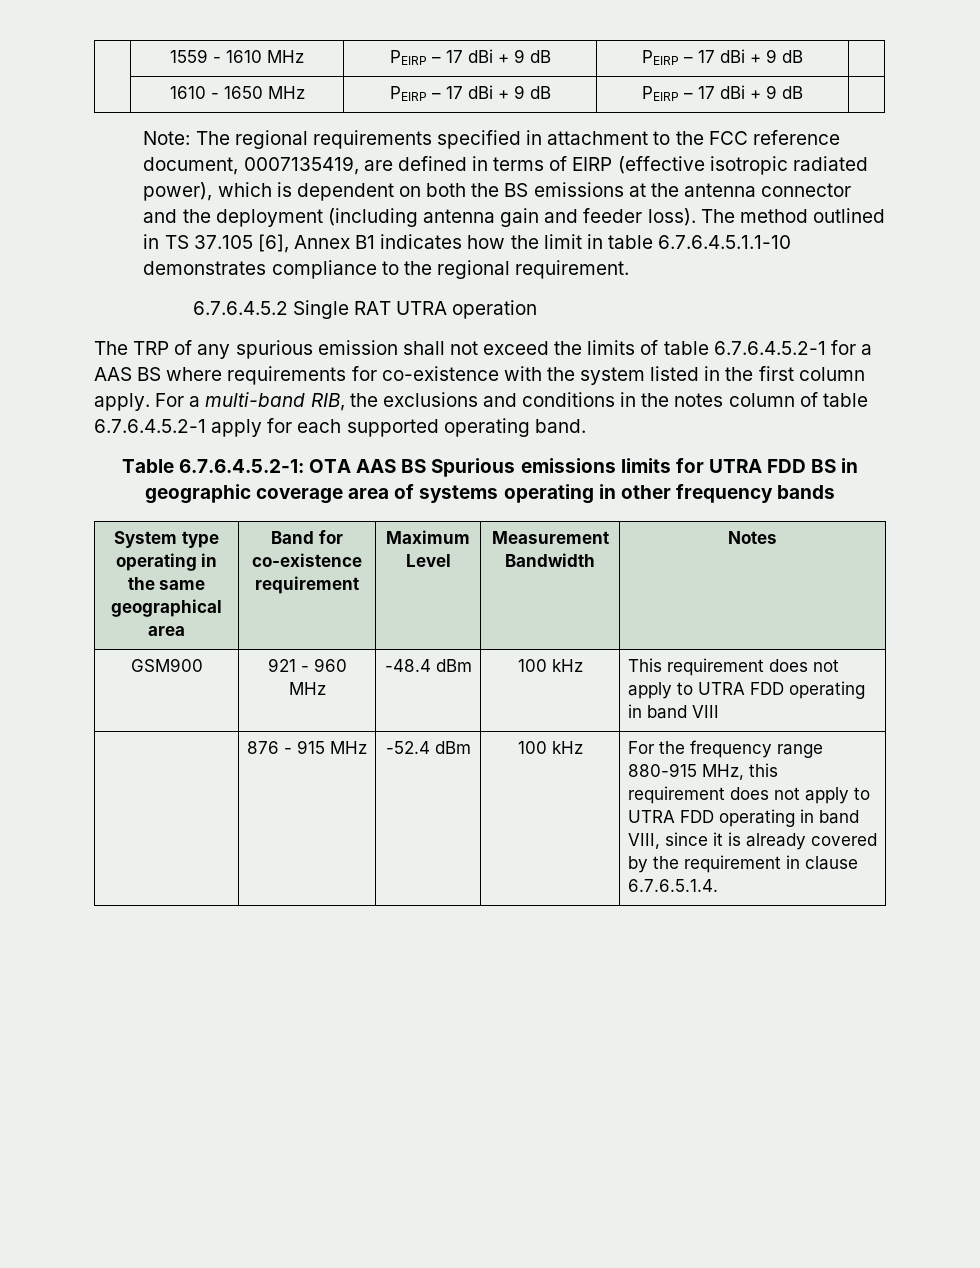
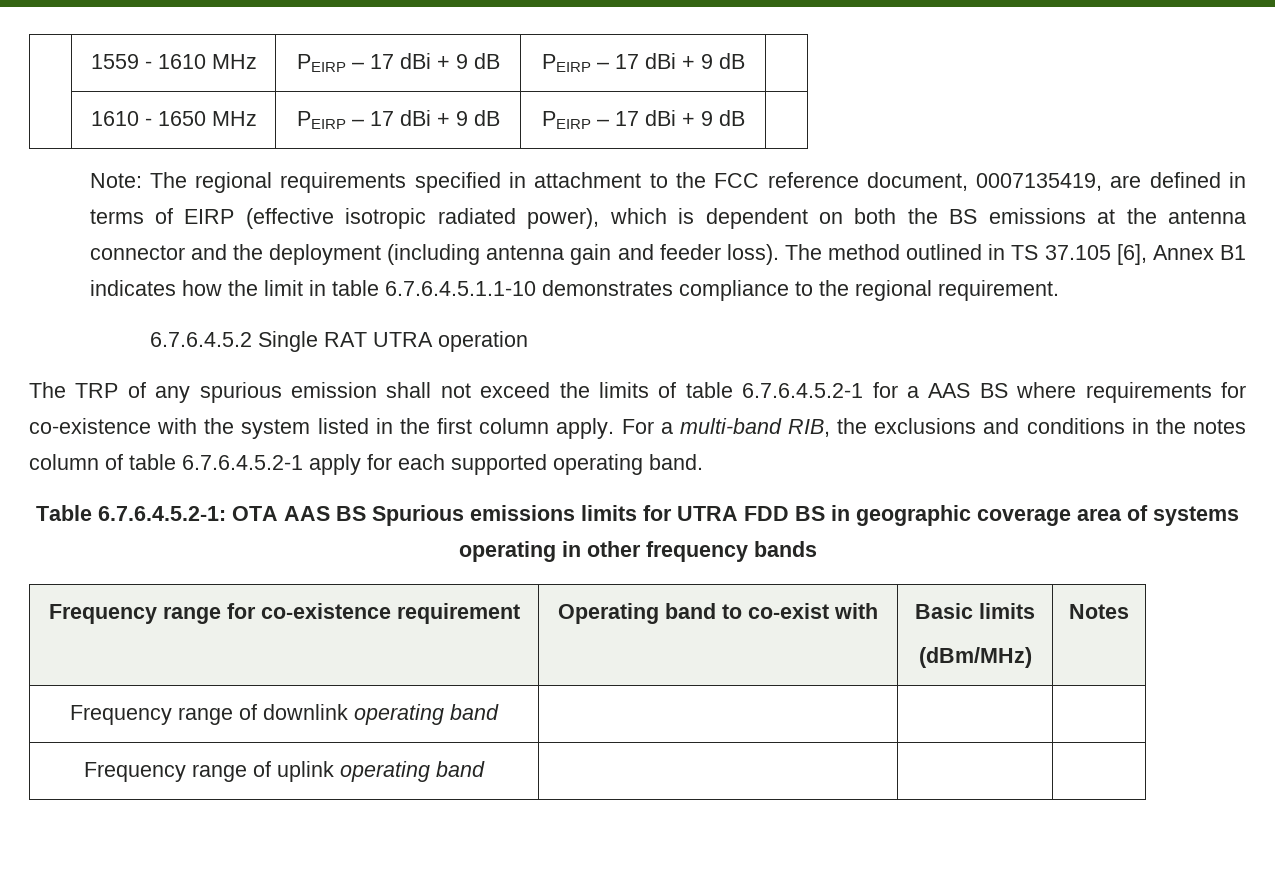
[114,531,219,548] [115,553,218,571] [127,577,206,590] [111,599,222,617] [148,626,185,636] [271,530,343,544] [252,553,362,567] [255,576,359,594] [386,530,470,544] [405,554,451,567] [491,531,609,544] [505,553,595,567] [728,531,777,544] [130,658,203,672] [267,658,347,672] [288,682,326,695] [384,659,472,672] [517,659,583,672] [627,658,839,676] [627,681,865,699] [627,704,719,719] [247,740,367,754] [385,741,471,754] [517,741,583,754] [627,740,823,758] [627,763,778,780] [627,786,870,804] [627,809,859,827] [627,832,877,850] [627,855,858,873] [627,879,718,892] System type operating in the same geographical area | Band for co-existence requirement | Maximum Level | Measurement Bandwidth | Notes // GSM900 | 921 - 960 MHz | -48.4 dBm | 100 kHz | This requirement does not apply to UTRA FDD operating in band VIII // | 876 - 915 MHz | -52.4 dBm | 100 kHz | For the frequency range 880-915 MHz, this requirement does not apply to UTRA FDD operating in band VIII, since it is already covered by the requirement in clause 6.7.6.5.1.4. -> [48,603,520,624] [558,603,878,624] [915,603,1035,619] [918,647,1032,668] [1069,604,1129,619] [70,704,499,725] [84,761,485,782] Frequency range for co-existence requirement | Operating band to co-exist with | Basic limits // (dBm/MHz) | Notes // Frequency range of downlink operating band | | | // Frequency range of uplink operating band | | |

